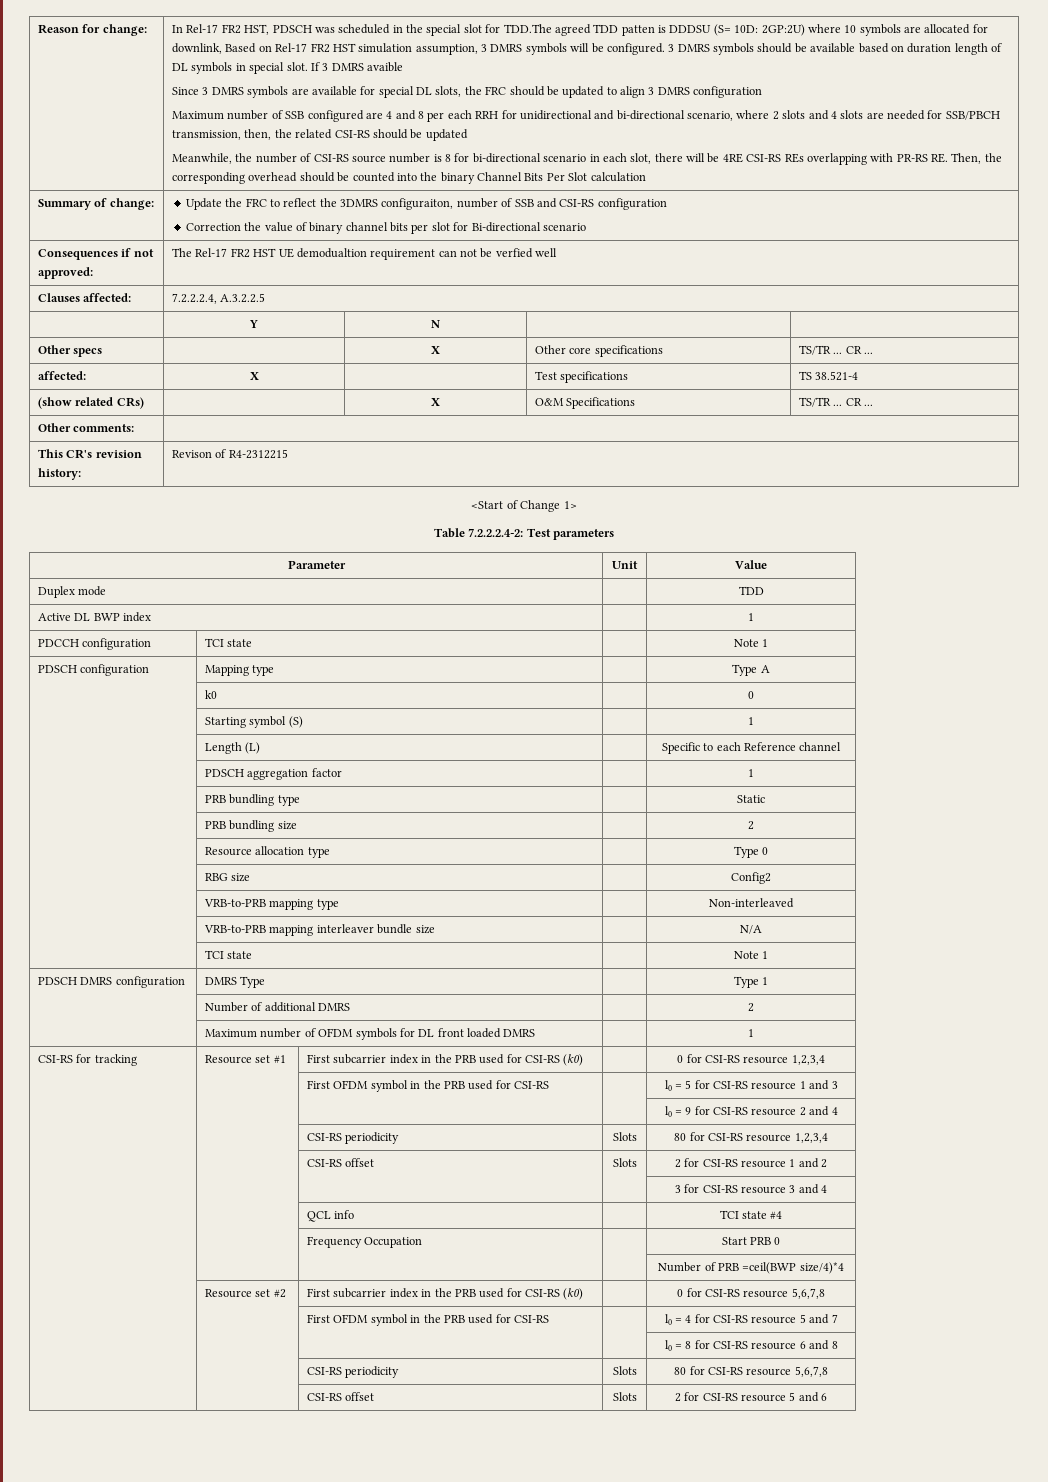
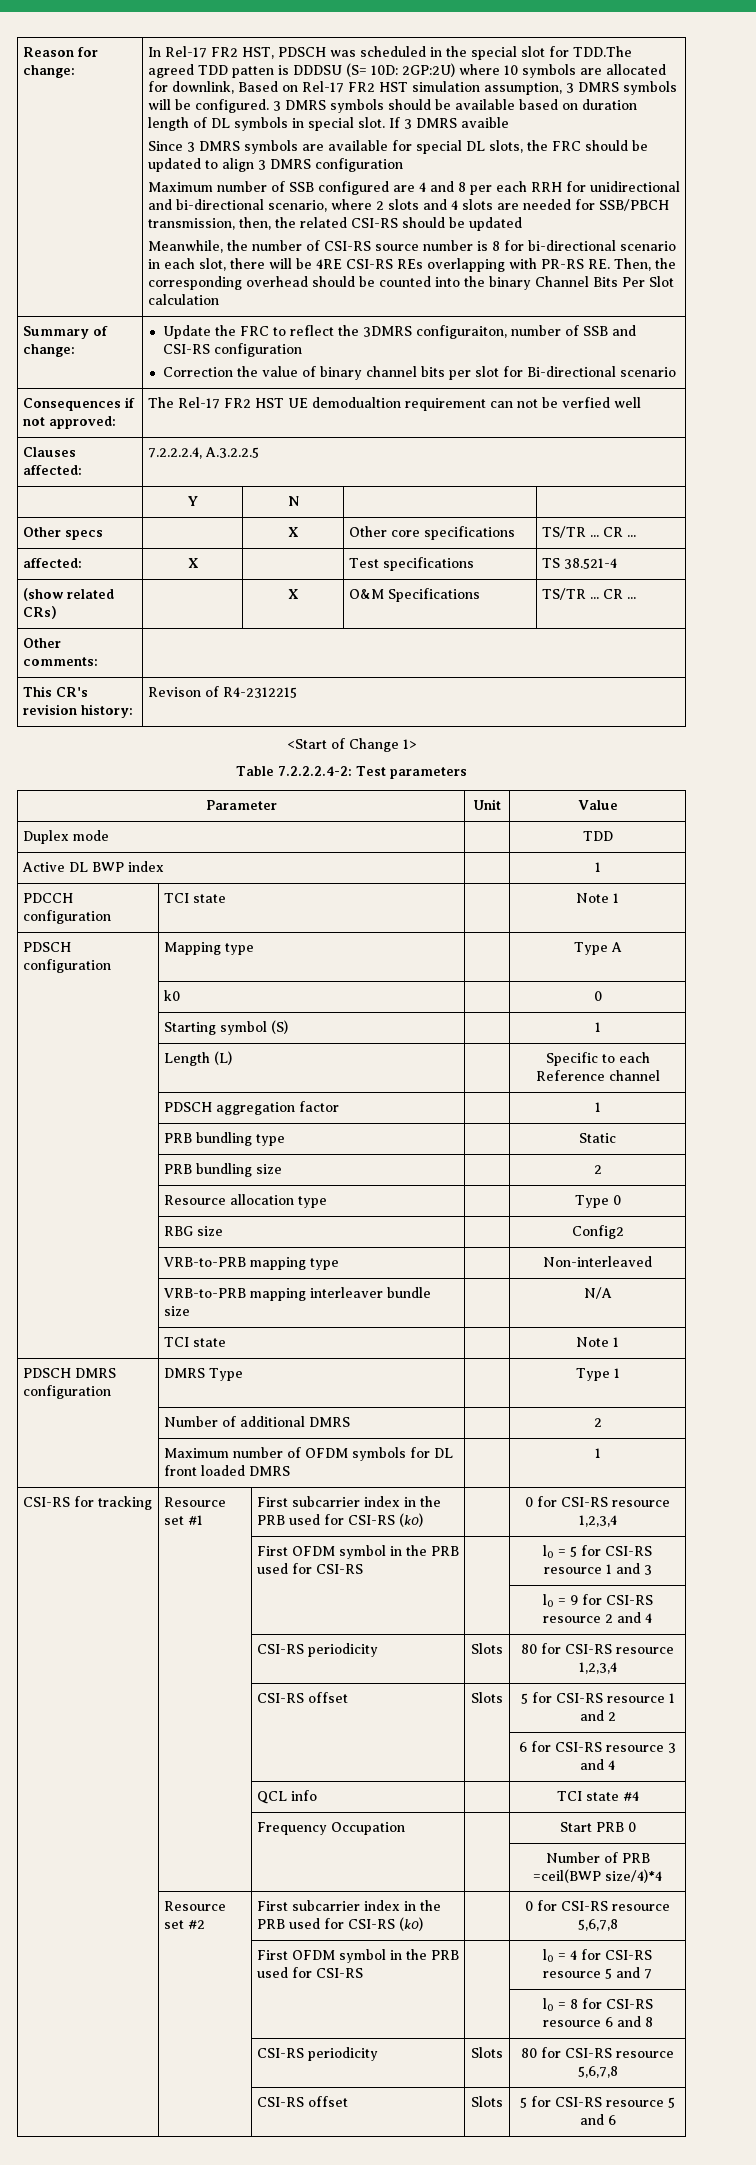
[674,1159,681,1168] 2 -> [520,1693,528,1704] 5
[674,1185,681,1193] 3 -> [519,1742,527,1752] 6
[674,1393,681,1402] 2 -> [520,2097,527,2108] 5

